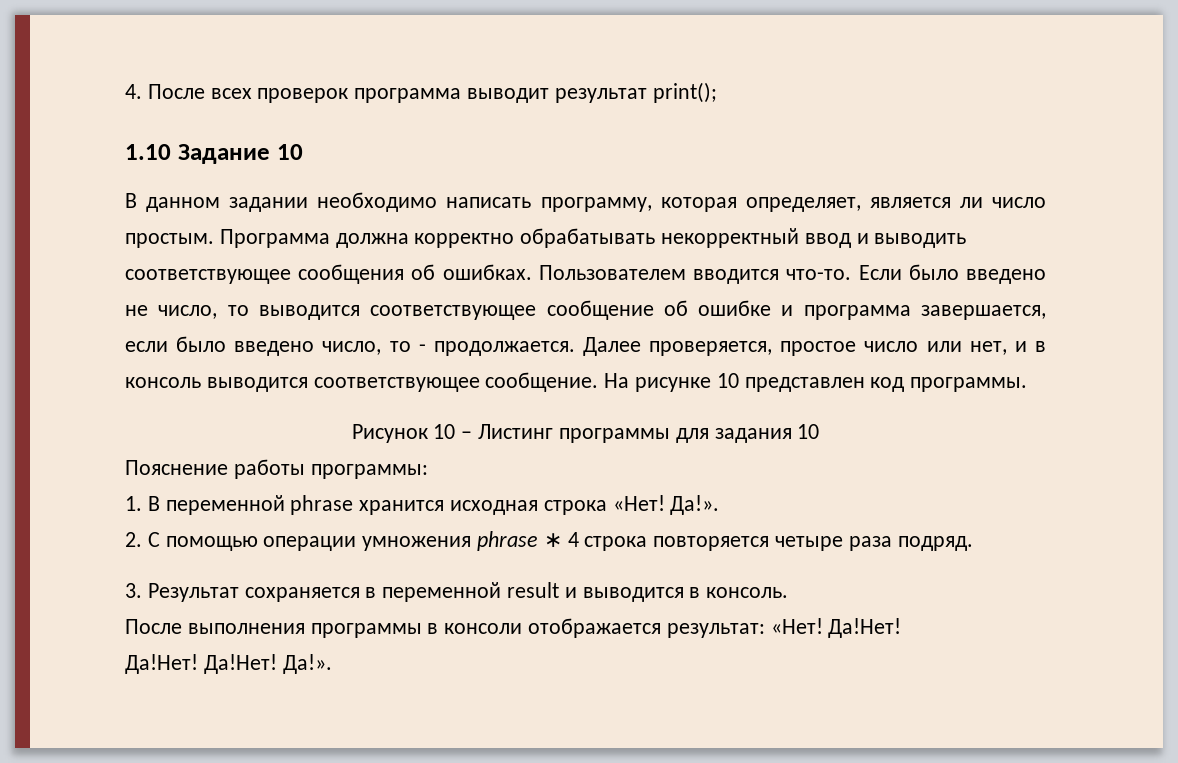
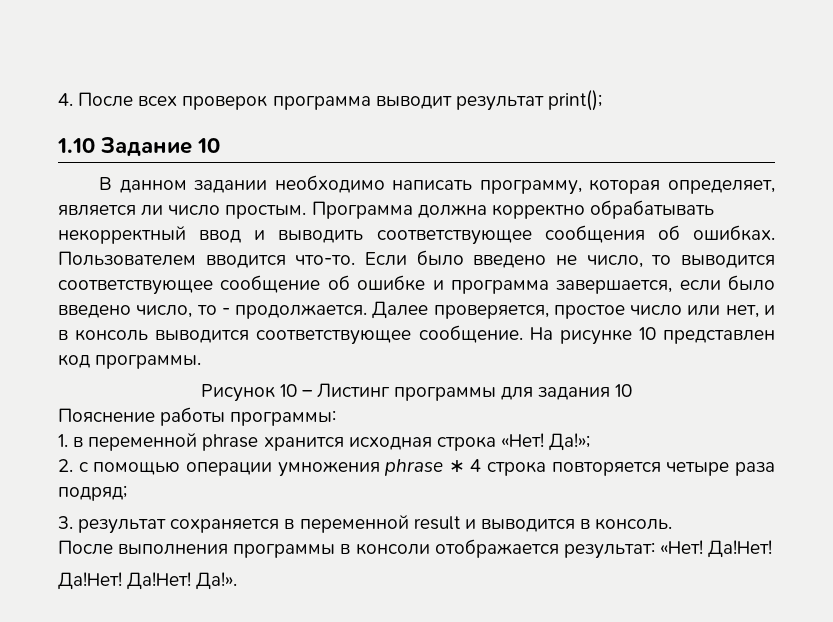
[147,496,160,511] В -> [73,437,84,447] в
[670,495,720,515] Да!». -> [549,433,591,451] Да!»;
[147,532,160,547] С -> [78,462,89,472] с
[897,536,973,551] подряд. -> [58,485,127,501] подряд;
[147,583,239,602] Результат -> [78,519,167,534] результат

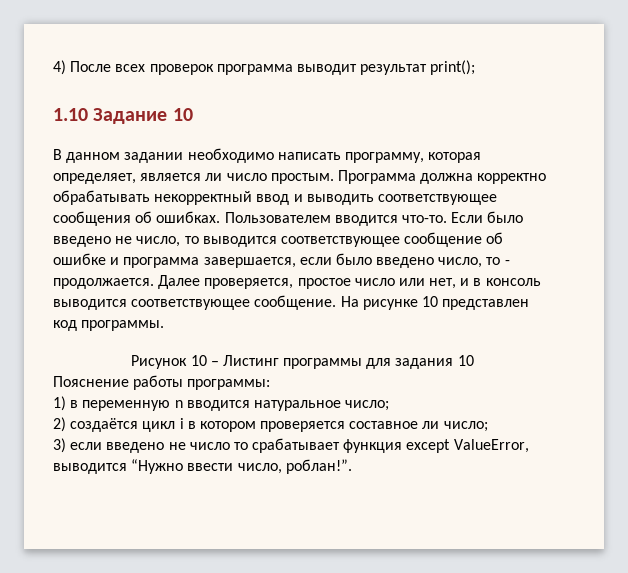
[58,93,73,106] 4. -> [53,60,66,75] 4)
[58,433,591,451] [58,459,775,477] [58,485,127,501] [58,515,673,534] [58,539,773,559] [58,572,238,590] 1. в переменной phrase хранится исходная строка «Нет! Да!»; // 2. с помощью операции умножения phrase ∗ 4 строка повторяется четыре раза подряд; // 3. результат сохраняется в переменной result и выводится в консоль. // После выполнения программы в консоли отображается результат: «Нет! Да!Нет! // Да!Нет! Да!Нет! Да!». -> [53,396,390,411] [53,417,488,432] [53,438,529,453] [53,459,352,474] 1) в переменную n вводится натуральное число; // 2) создаётся цикл i в котором проверяется составное ли число; // 3) если введено не число то срабатывает функция except ValueError, выводится “Нужно ввести число, роблан!”.

